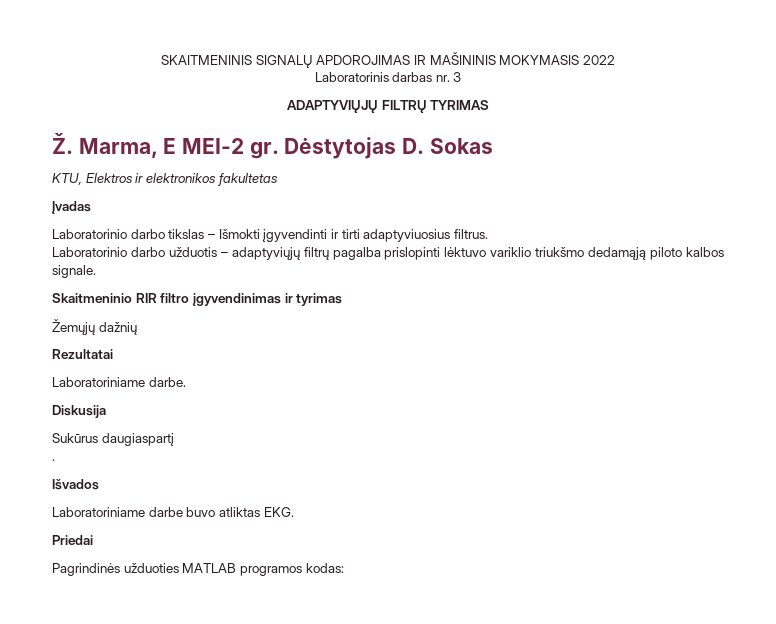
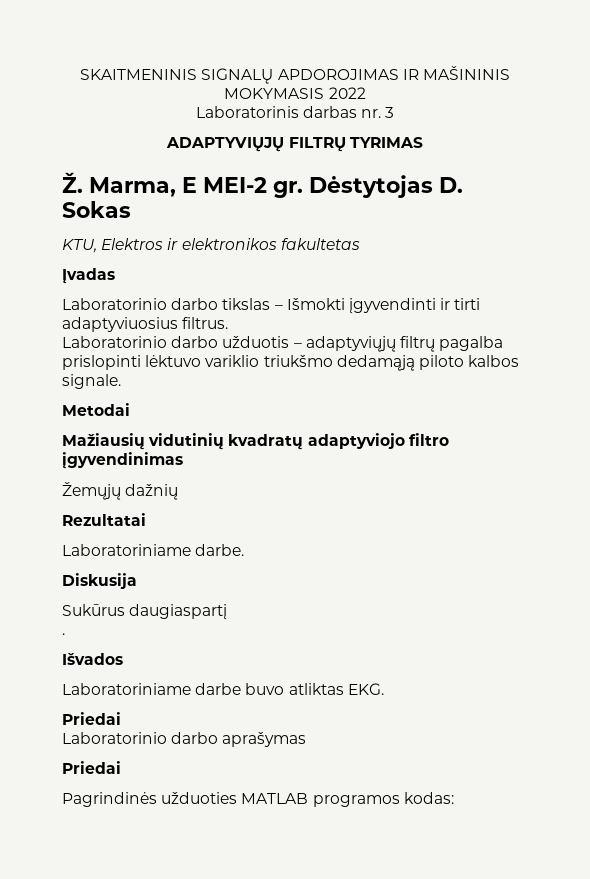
[52,293,157,303] Skaitmeninio RIR -> [62,403,130,416] [62,433,405,450] Metodai // Mažiausių vidutinių kvadratų adaptyviojo
[284,293,343,306] ir tyrimas -> (183, 460) none
(93, 540) none -> [62,732,307,747] [62,761,121,774] // Laboratorinio darbo aprašymas // Priedai

